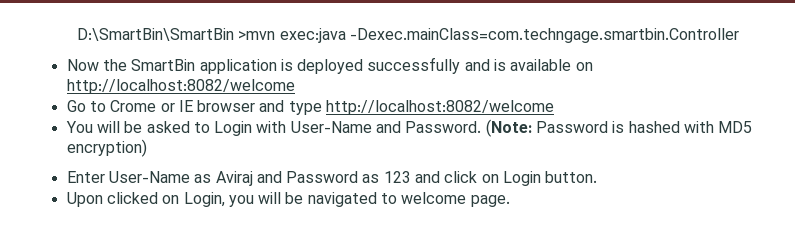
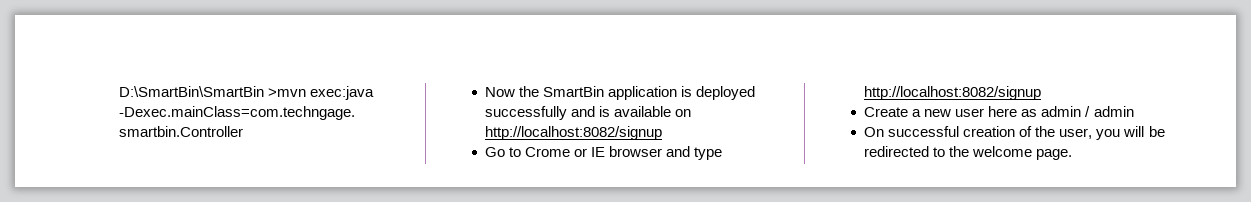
[66,79,295,94] http://localhost:8082/welcome -> [485,126,663,140] http://localhost:8082/signup
[326,100,555,115] [65,119,753,137] [66,139,147,157] [66,171,598,186] [66,192,398,207] http://localhost:8082/welcome // You will be asked to Login with User-Name and Password. (Note: Password is hashed with MD5 encryption) // Enter User-Name as Aviraj and Password as 123 and click on Login button. // Upon clicked on Login, you will be navigated to -> [864,86,1042,100] [864,106,1134,117] [864,126,1165,140] [864,146,970,157] http://localhost:8082/signup // Create a new user here as admin / admin // On successful creation of the user, you will be redirected to the

